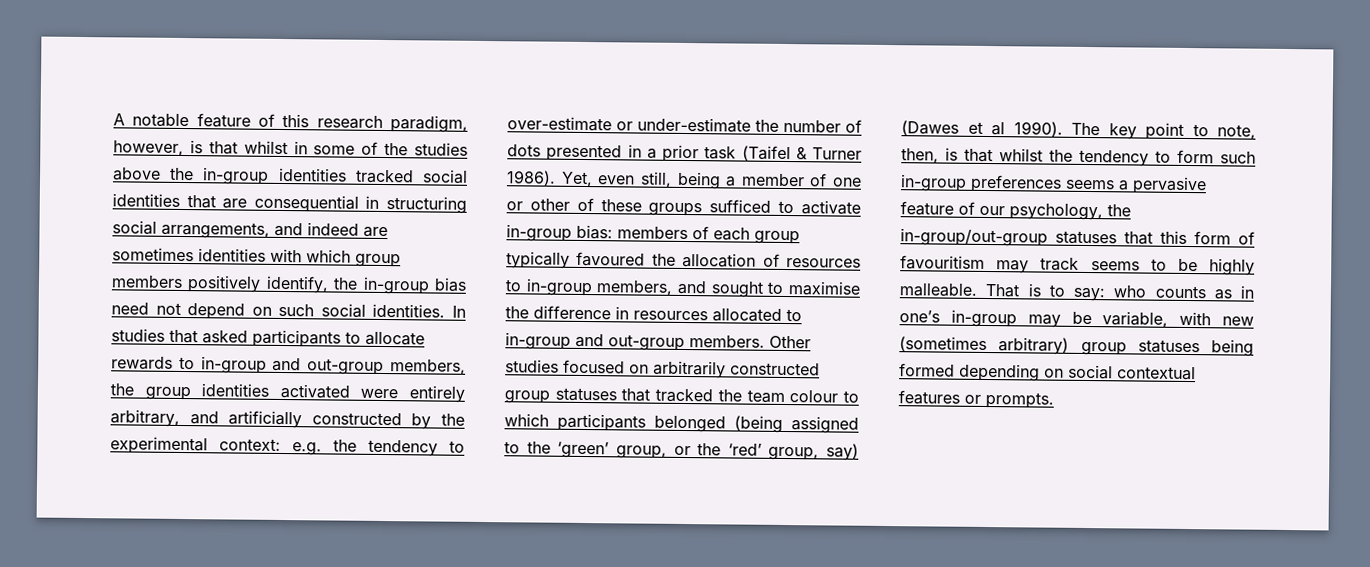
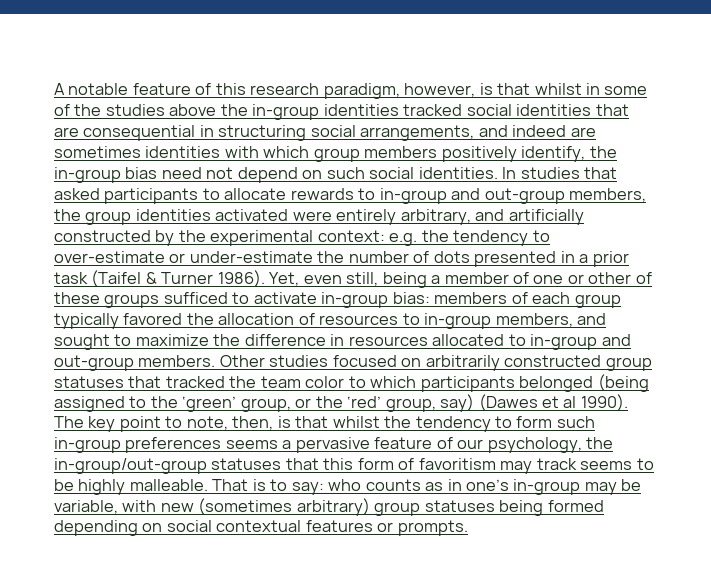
[576,251,646,267] favoured -> [123,313,183,325] favored
[788,281,861,296] maximise -> [135,334,209,346] maximize
[789,390,839,403] colour -> [305,376,345,388] color
[900,255,985,270] favouritism -> [418,458,496,470] favoritism

